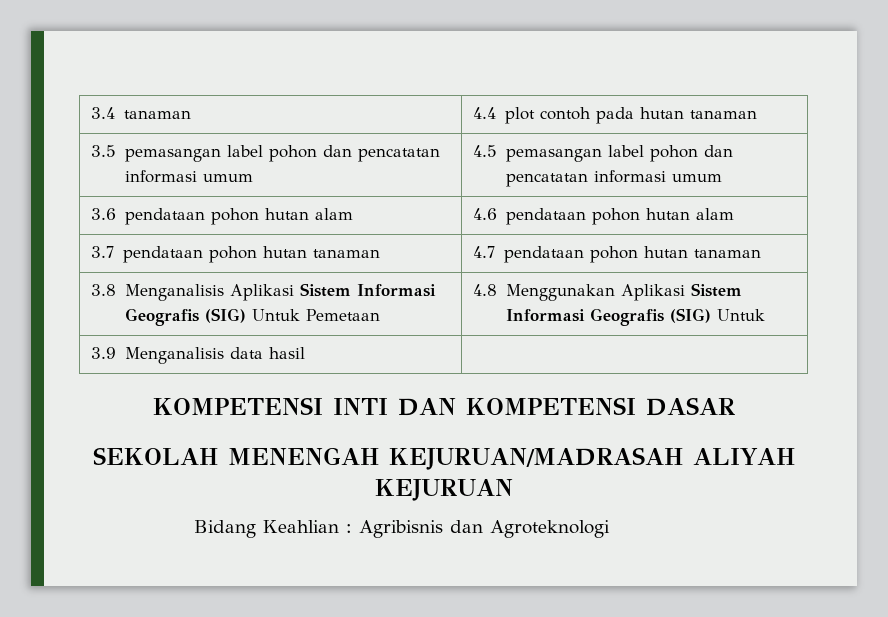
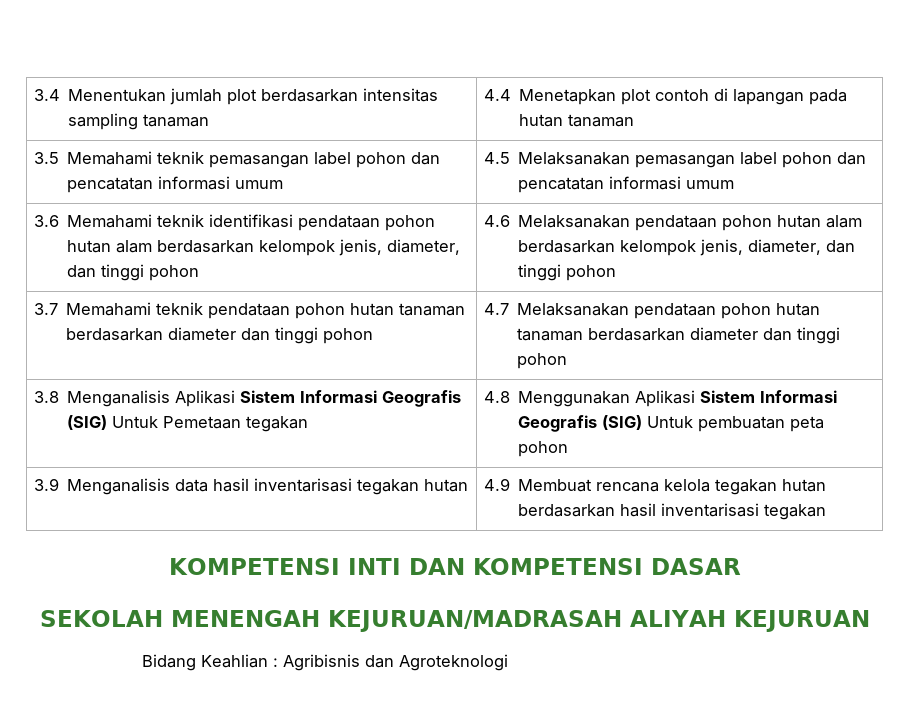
(116, 113) none -> [68,88,439,105] [68,113,139,130] Menentukan jumlah plot berdasarkan intensitas sampling
(497, 113) none -> [519,89,617,105] Menetapkan
(590, 113) none -> [714,88,805,105] di lapangan
(117, 151) none -> [67,151,205,165] Memahami teknik
(498, 151) none -> [518,152,631,165] Melaksanakan
[124,208,353,225] pendataan pohon hutan alam -> [67,214,436,231] [67,239,461,256] [67,264,200,281] Memahami teknik identifikasi pendataan pohon hutan alam berdasarkan kelompok jenis, diameter, dan tinggi pohon
[505,208,734,225] pendataan pohon hutan alam -> [518,215,863,231] [518,239,856,256] [518,264,617,281] Melaksanakan pendataan pohon hutan alam berdasarkan kelompok jenis, diameter, dan tinggi pohon
[122,246,380,263] pendataan pohon hutan tanaman -> [66,302,466,319] [66,327,374,344] Memahami teknik pendataan pohon hutan tanaman berdasarkan diameter dan tinggi pohon
[503,246,761,263] pendataan pohon hutan tanaman -> [517,303,821,319] [517,327,841,344] [517,353,568,369] Melaksanakan pendataan pohon hutan tanaman berdasarkan diameter dan tinggi pohon
(380, 315) none -> [246,416,309,432] tegakan
(765, 315) none -> [698,416,825,432] [518,441,569,457] pembuatan peta pohon
(305, 353) | -> [254,478,469,495] [483,478,827,495] [518,503,827,520] inventarisasi tegakan hutan | 4.9 Membuat rencana kelola tegakan hutan berdasarkan hasil inventarisasi tegakan

